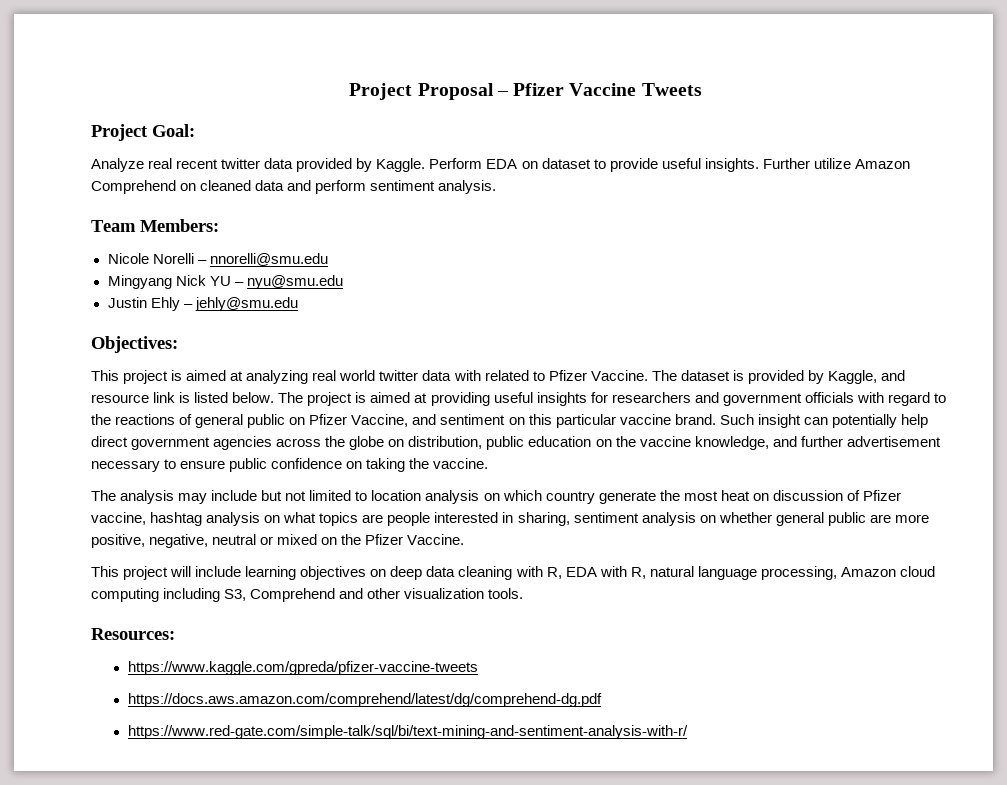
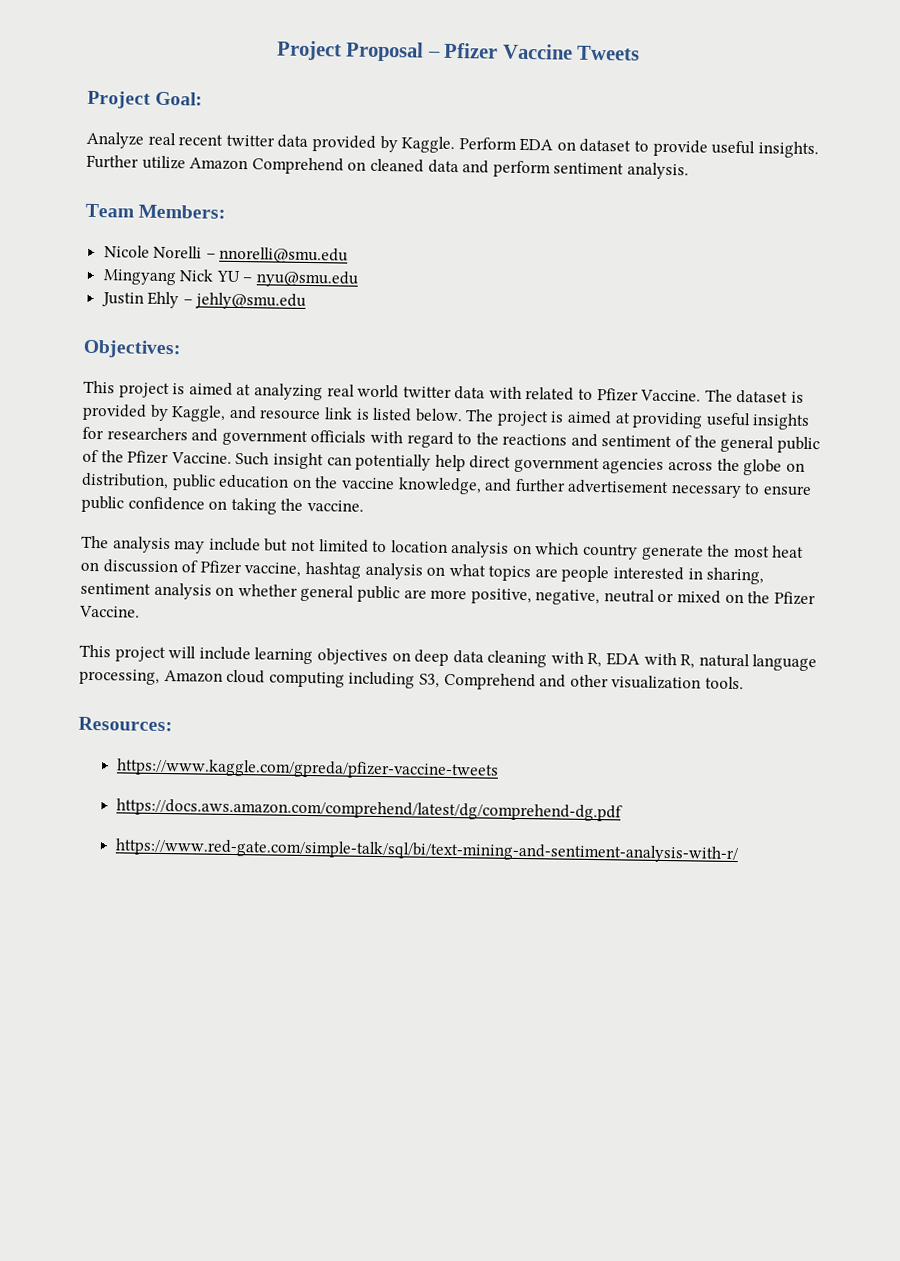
[179,414,716,428] of general public on Pfizer Vaccine, and sentiment on this particular vaccine brand. -> [570,433,820,454] [82,449,232,465] and sentiment of the general public of the Pfizer Vaccine.

